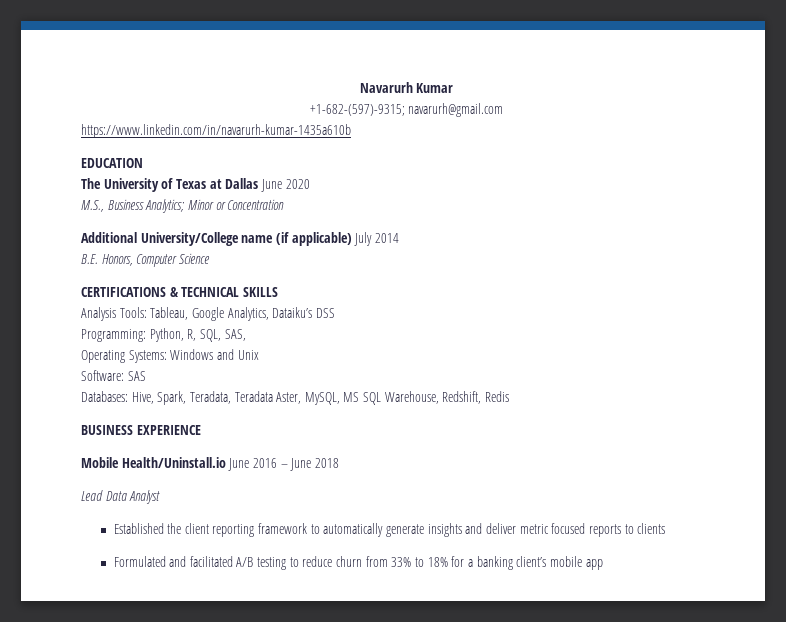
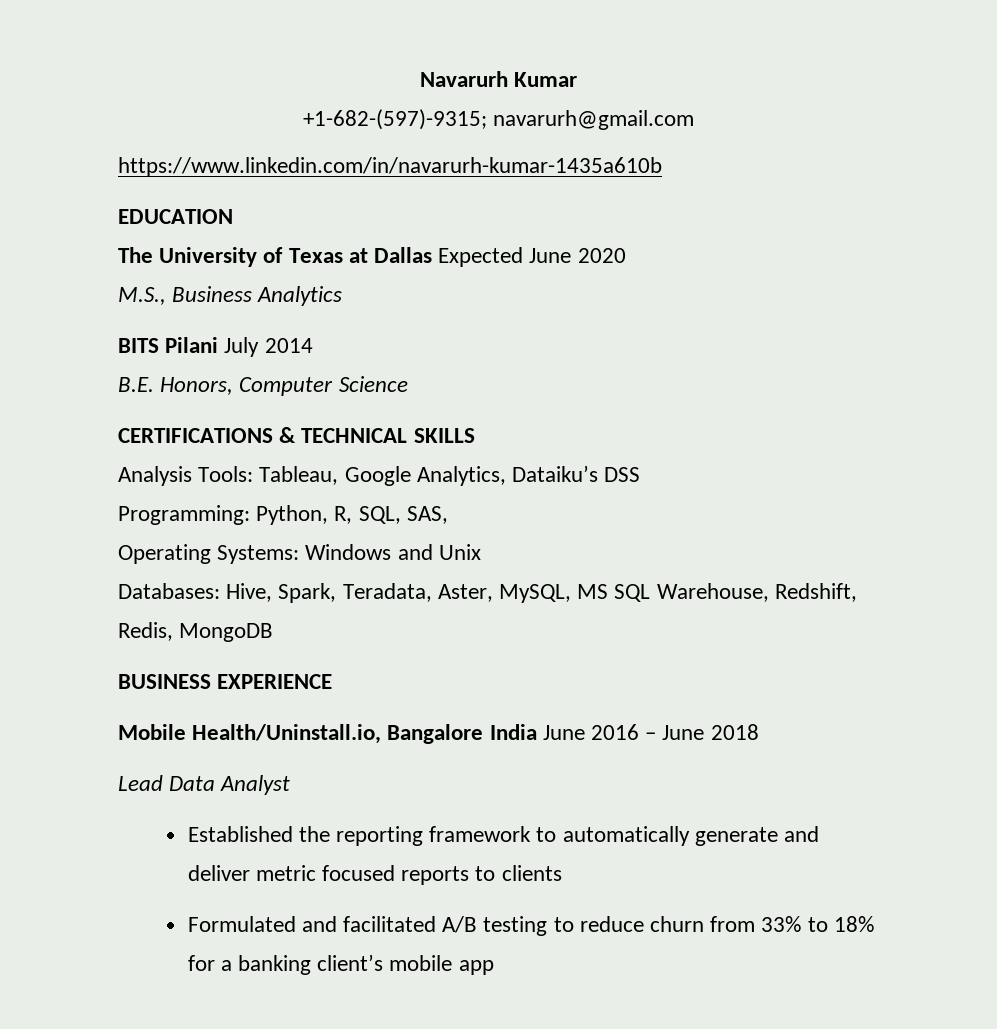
(259, 183) none -> [438,247,524,267] Expected
[145,199,285,213] [81,232,352,246] Analytics; Minor or Concentration // Additional University/College name (if applicable) -> [257,286,343,306] [118,337,219,353] Analytics // BITS Pilani
[81,370,146,381] // Software: SAS -> (481, 552) none
[234,391,273,402] Teradata -> (432, 592) none
[485,391,510,402] Redis -> [118,622,274,642] Redis, MongoDB
[121,457,226,468] Health/Uninstall.io -> [192,724,537,744] Health/Uninstall.io, Bangalore India
[184,523,209,534] client -> (330, 834) none
[427,523,462,537] insights -> (778, 836) none

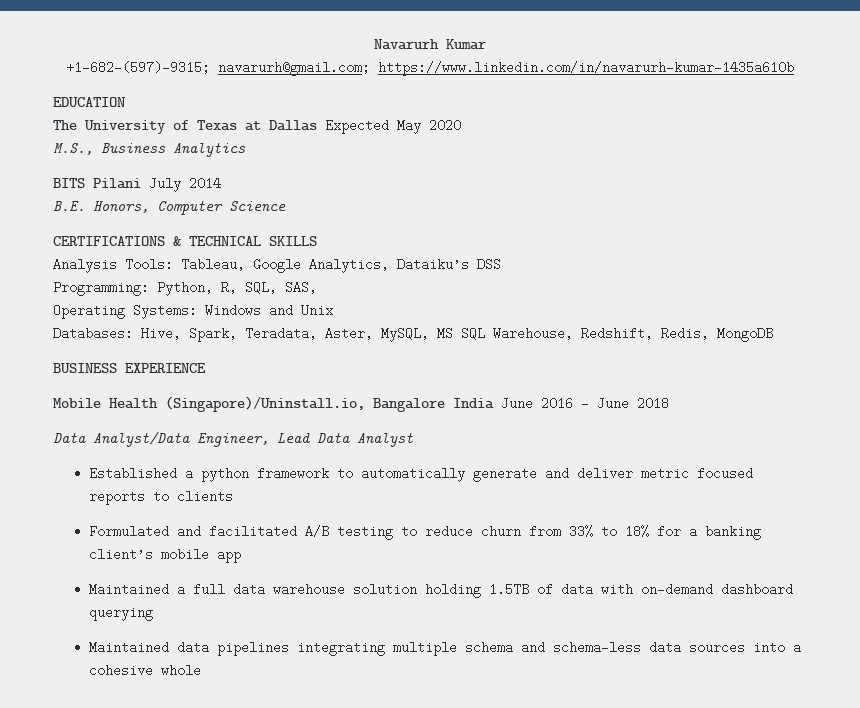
[493,110,695,130] navarurh@gmail.com // -> [218,61,370,76] navarurh@gmail.com;
[529,248,572,263] June -> [397,119,421,134] May
[192,724,382,744] Health/Uninstall.io, -> [109,396,365,412] Health (Singapore)/Uninstall.io,
(759, 732) none -> [53,431,269,447] Data Analyst/Data Engineer,
[298,826,423,846] the reporting -> [184,467,249,482] a python
(494, 967) none -> [88,583,793,598] [88,606,153,621] [88,641,801,656] [88,664,201,677] // Maintained a full data warehouse solution holding 1.5TB of data with on-demand dashboard querying // Maintained data pipelines integrating multiple schema and schema-less data sources into a cohesive whole

